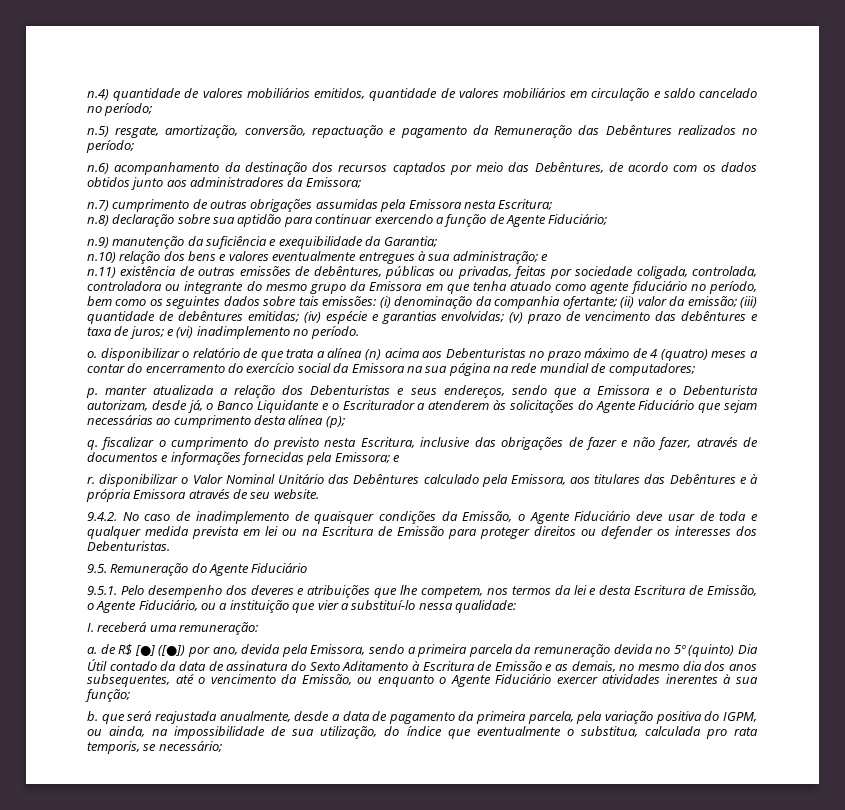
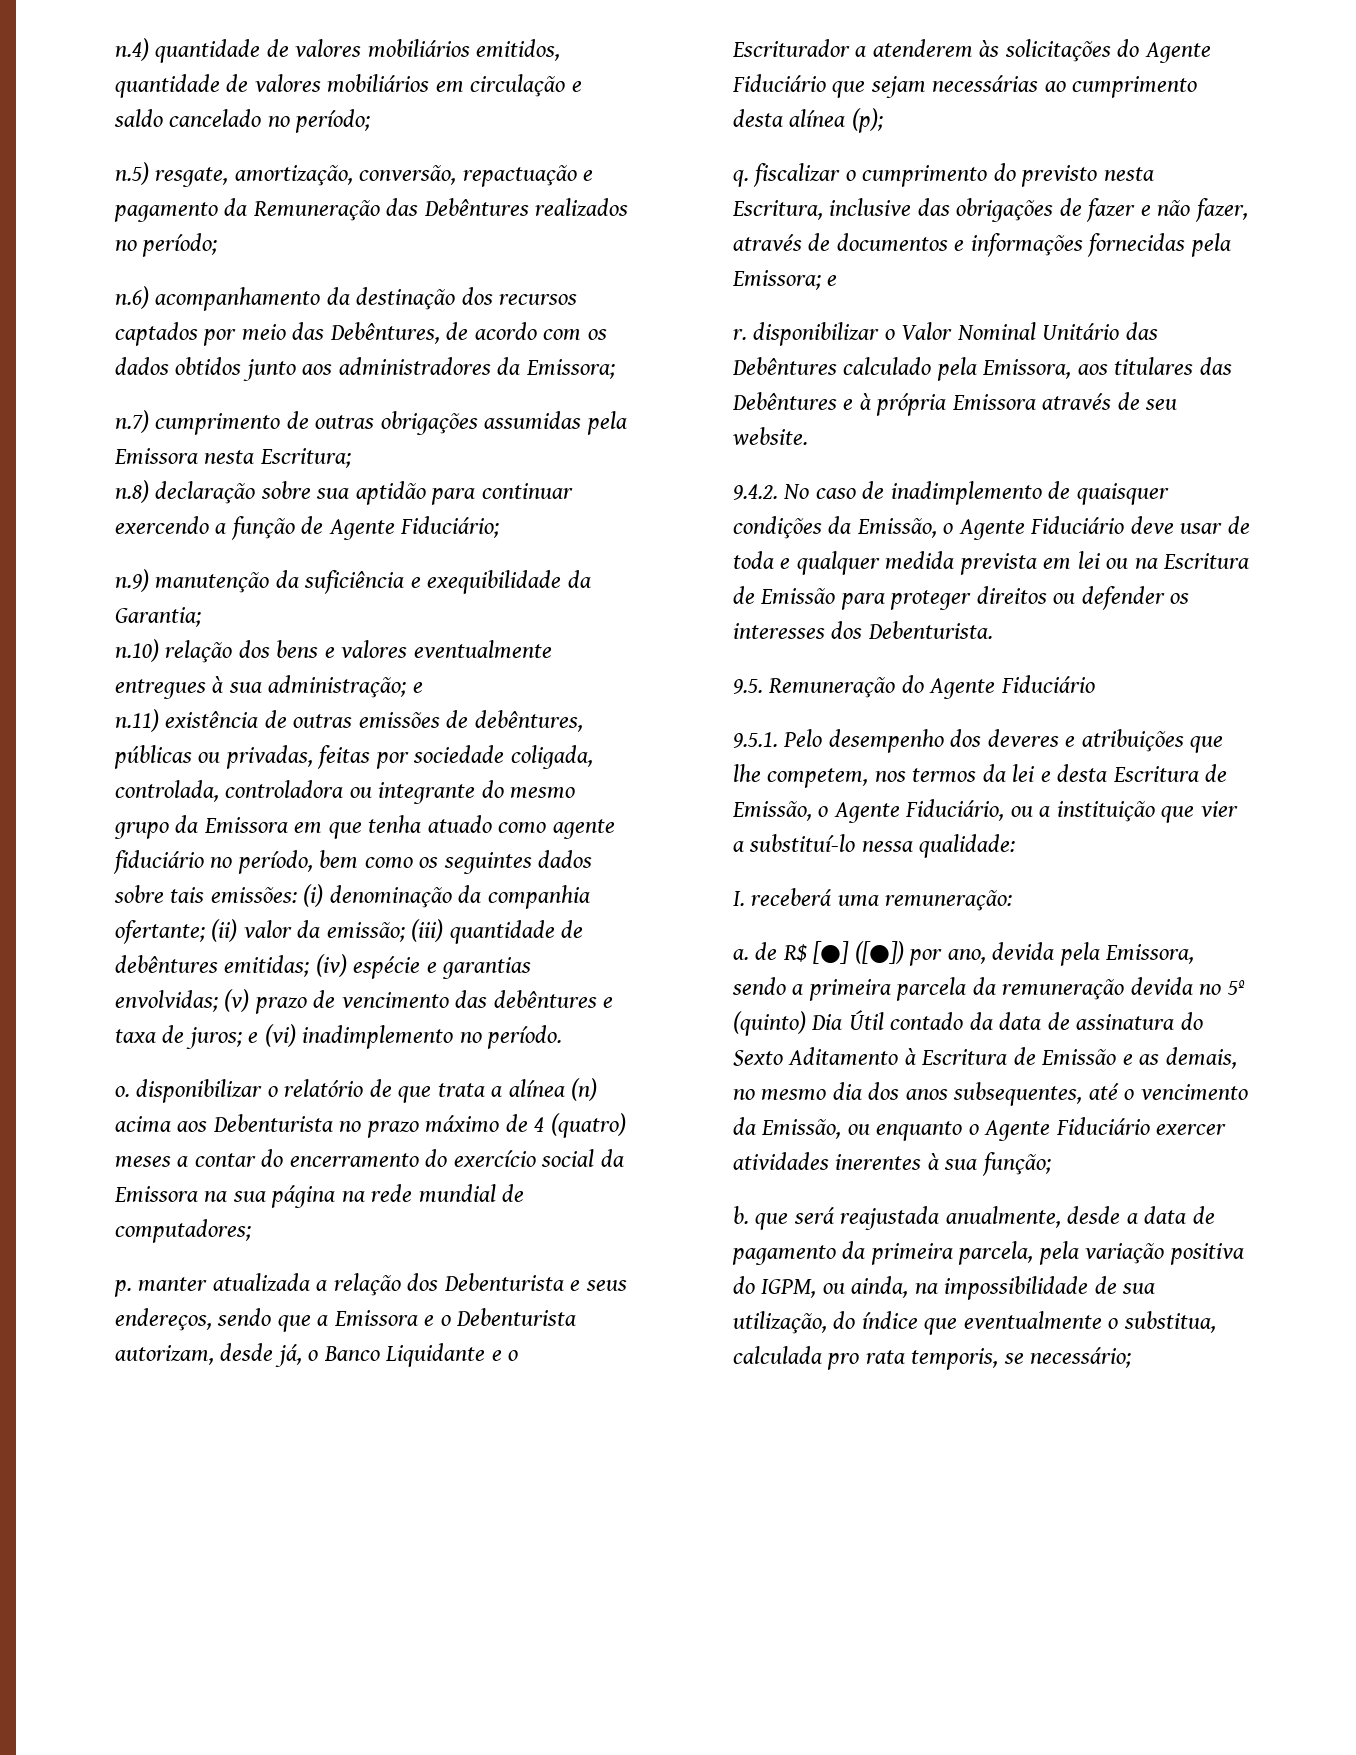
[445,348,526,358] Debenturistas -> [212,1114,333,1132] Debenturista
[310,385,391,395] Debenturistas -> [443,1273,564,1291] Debenturista
[86,541,170,551] Debenturistas. -> [867,621,993,639] Debenturista.

